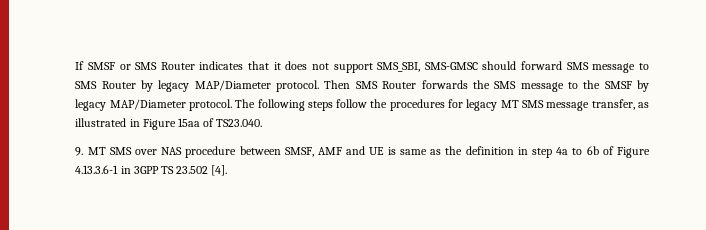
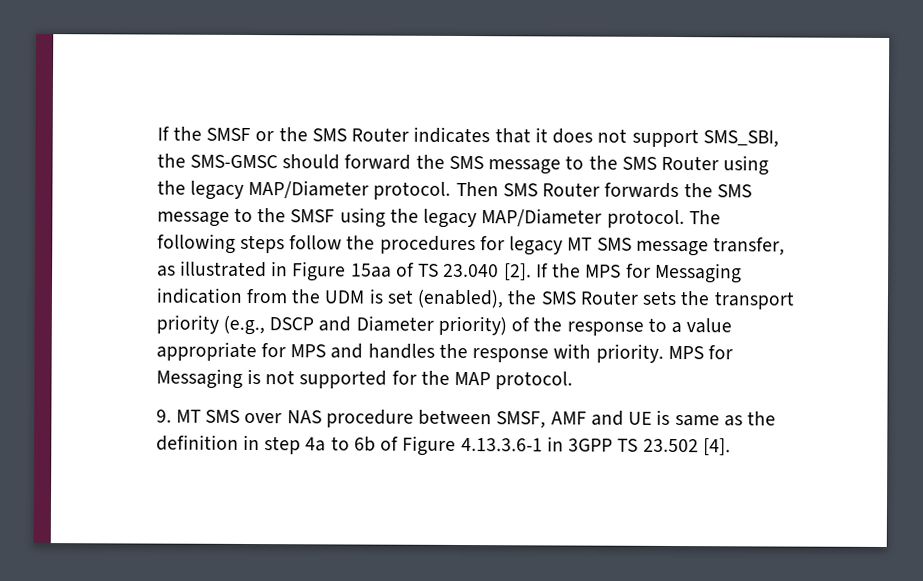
[75,61,85,70] If -> [156,126,202,141] If the
(131, 67) none -> [278,127,308,142] the
(421, 67) none -> [156,153,186,168] the
[566,62,649,73] [75,80,153,92] SMS message to SMS Router by -> [415,154,770,176] [156,180,186,195] the SMS message to the SMS Router using the
[637,80,649,92] by -> [339,207,419,228] using the
[216,119,263,127] TS23.040. -> [418,262,742,284] [155,287,794,310] [155,314,733,336] [155,341,734,363] [155,368,574,390] TS 23.040 [2]. If the MPS for Messaging indication from the UDM is set (enabled), the SMS Router sets the transport priority (e.g., DSCP and Diameter priority) of the response to a value appropriate for MPS and handles the response with priority. MPS for Messaging is not supported for the MAP protocol.

